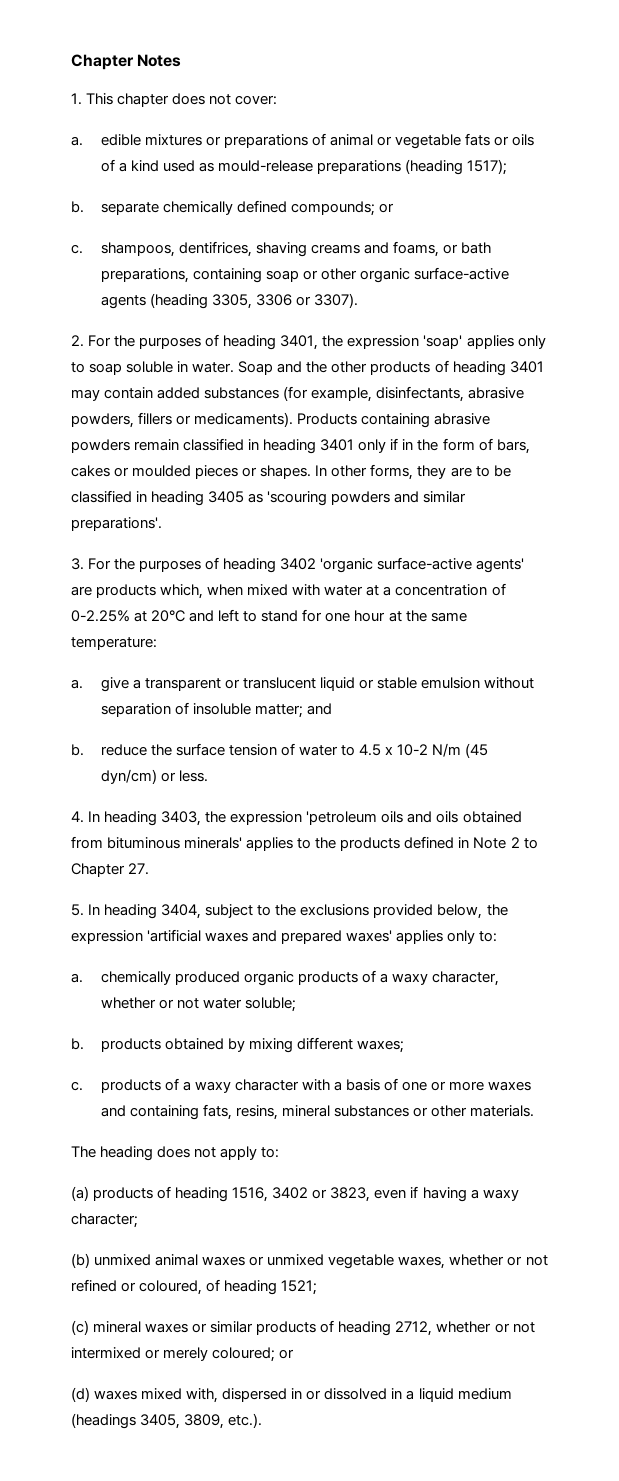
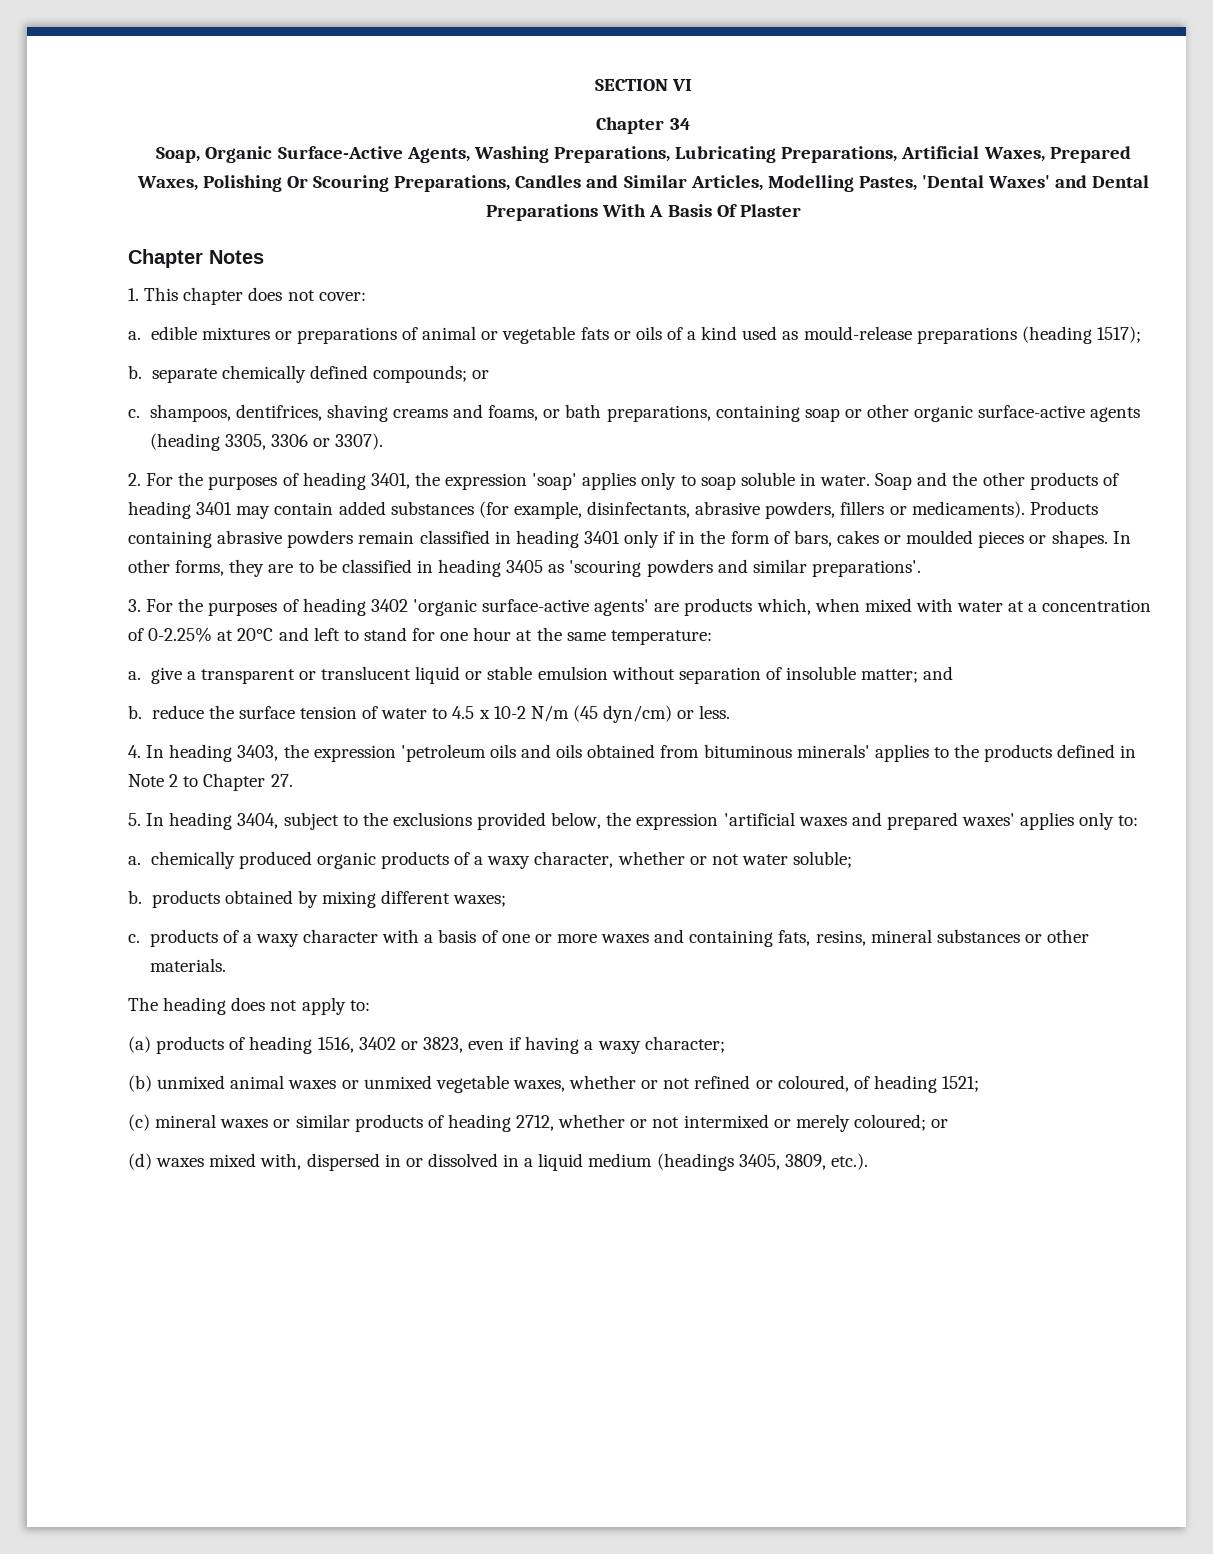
(71, 62) none -> [594,79,693,91] [596,117,691,134] [156,146,1131,163] [136,175,1150,192] [486,204,801,221] SECTION VI // Chapter 34 // Soap, Organic Surface-Active Agents, Washing Preparations, Lubricating Preparations, Artificial Waxes, Prepared Waxes, Polishing Or Scouring Preparations, Candles and Similar Articles, Modelling Pastes, 'Dental Waxes' and Dental Preparations With A Basis Of Plaster //

